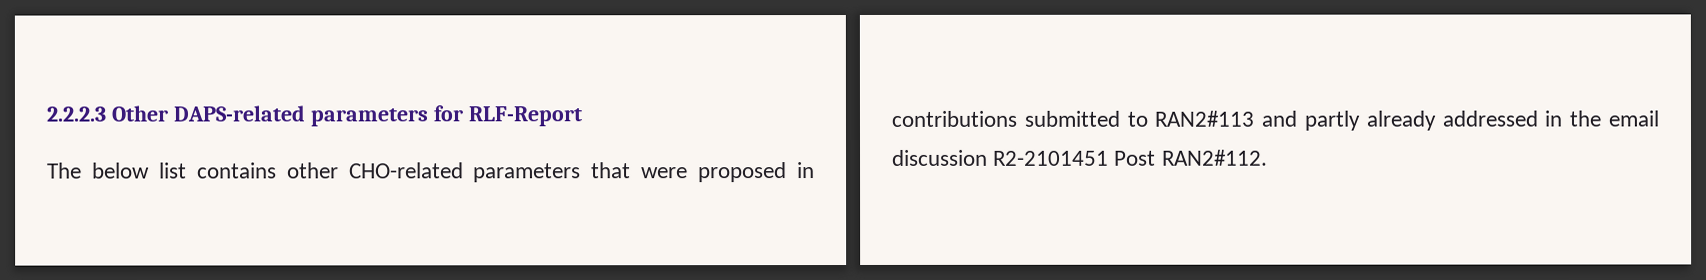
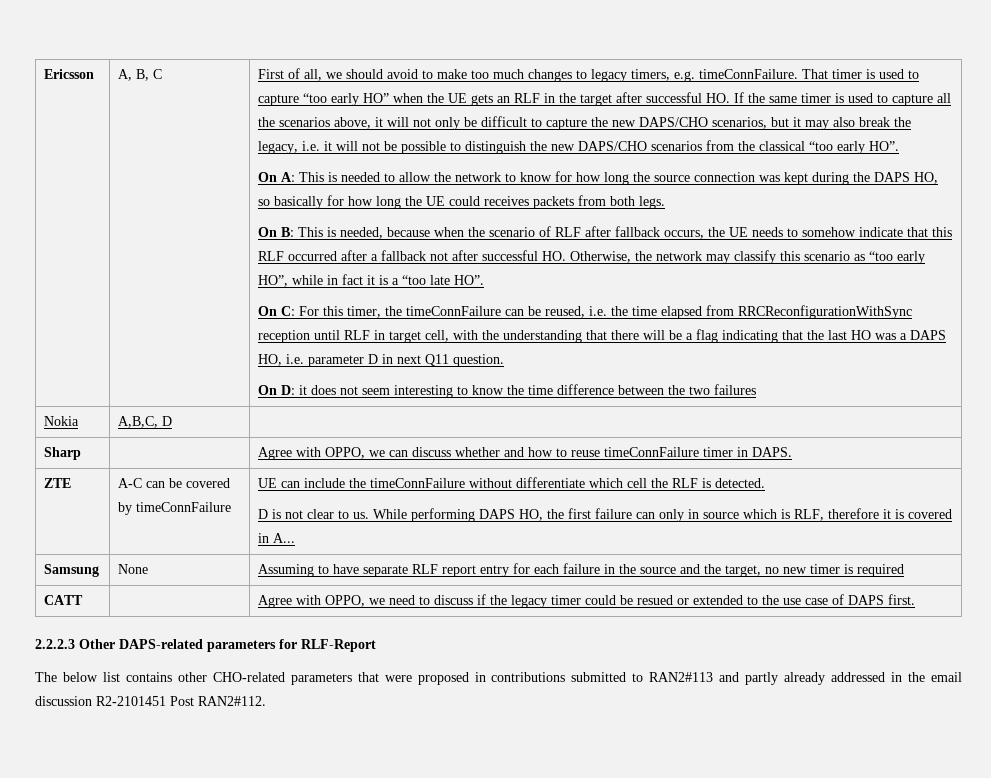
(46, 114) none -> [44,69,95,79] [118,69,163,81] [258,68,920,82] [258,92,952,106] [258,116,912,130] [258,140,900,154] [258,171,939,185] [258,195,666,209] [258,226,953,239] [258,250,926,264] [258,274,485,287] [258,305,913,319] [258,329,947,343] [258,354,505,367] [258,384,757,398] [44,416,80,426] [118,416,173,428] [44,447,82,460] [258,447,793,460] [44,478,72,488] [118,478,231,488] [118,502,232,515] [258,477,766,488] [258,508,953,522] [258,533,296,543] [44,564,100,577] [118,564,149,574] [258,563,905,577] [44,595,84,605] [258,594,916,608] Ericsson | A, B, C | First of all, we should avoid to make too much changes to legacy timers, e.g. timeConnFailure. That timer is used to capture “too early HO” when the UE gets an RLF in the target after successful HO. If the same timer is used to capture all the scenarios above, it will not only be difficult to capture the new DAPS/CHO scenarios, but it may also break the legacy, i.e. it will not be possible to distinguish the new DAPS/CHO scenarios from the classical “too early HO”. // On A: This is needed to allow the network to know for how long the source connection was kept during the DAPS HO, so basically for how long the UE could receives packets from both legs. // On B: This is needed, because when the scenario of RLF after fallback occurs, the UE needs to somehow indicate that this RLF occurred after a fallback not after successful HO. Otherwise, the network may classify this scenario as “too early HO”, while in fact it is a “too late HO”. // On C: For this timer, the timeConnFailure can be reused, i.e. the time elapsed from RRCReconfigurationWithSync reception until RLF in target cell, with the understanding that there will be a flag indicating that the last HO was a DAPS HO, i.e. parameter D in next Q11 question. // On D: it does not seem interesting to know the time difference between the two failures // Nokia | A,B,C, D | // Sharp | | Agree with OPPO, we can discuss whether and how to reuse timeConnFailure timer in DAPS. // ZTE | A-C can be covered by timeConnFailure | UE can include the timeConnFailure without differentiate which cell the RLF is detected. // D is not clear to us. While performing DAPS HO, the first failure can only in source which is RLF, therefore it is covered in A... // Samsung | None | Assuming to have separate RLF report entry for each failure in the source and the target, no new timer is required // CATT | | Agree with OPPO, we need to discuss if the legacy timer could be resued or extended to the use case of DAPS first. //

